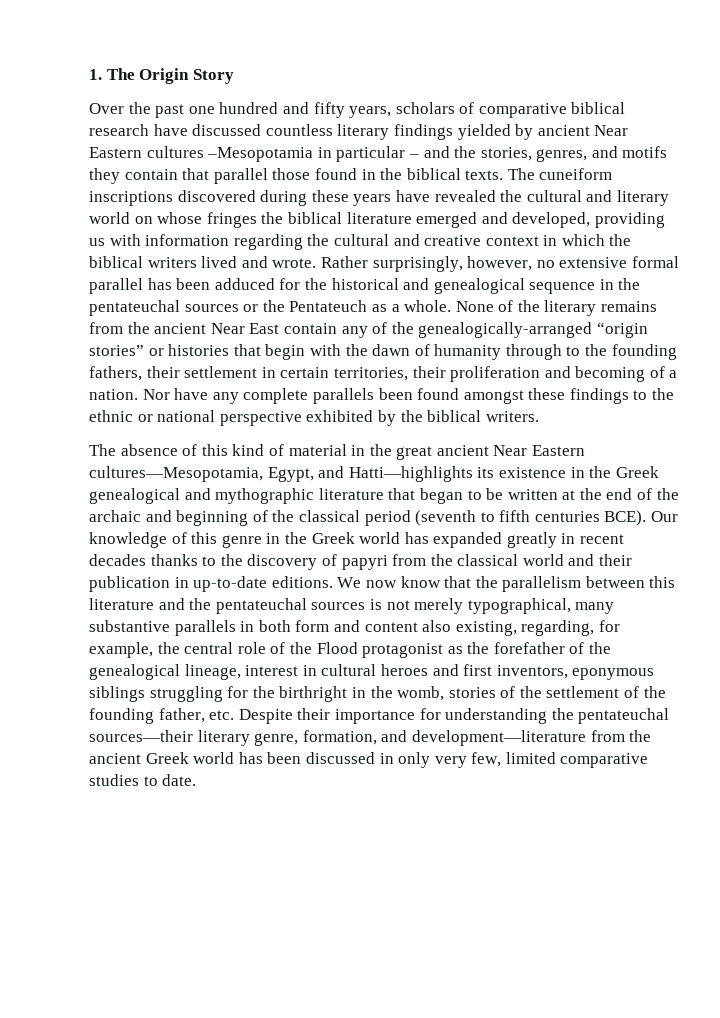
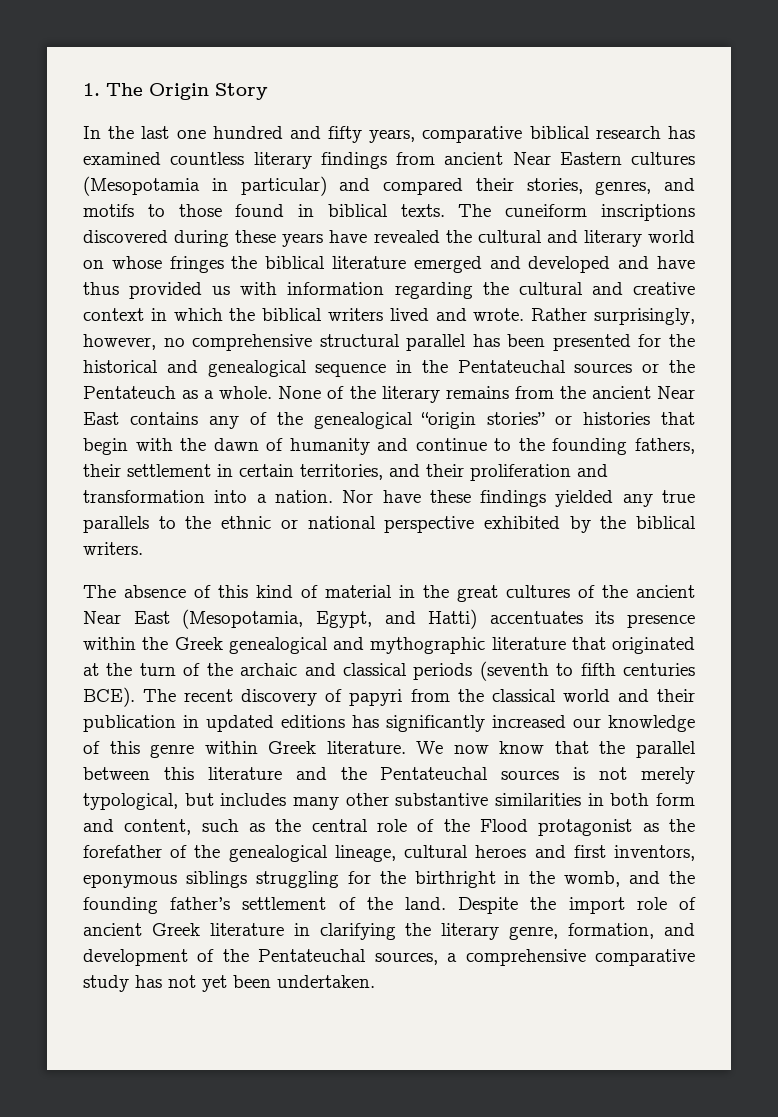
[89,102,185,118] Over the past -> [83,126,170,139] In the last
[395,102,475,114] scholars of -> (416, 136) none
[153,124,262,136] have discussed -> [668,126,695,139] [83,152,161,165] has examined
[457,124,534,140] yielded by -> [396,152,435,165] from
[207,146,668,162] [89,168,268,184] –Mesopotamia in particular – and the stories, genres, and motifs they contain that parallel -> [83,176,695,196] [83,204,165,217] (Mesopotamia in particular) and compared their stories, genres, and motifs to
[380,168,403,180] the -> (315, 210) none
[512,212,665,228] developed, providing -> [528,256,695,273] [83,282,203,299] developed and have thus provided
[559,256,679,268] extensive formal -> [192,334,400,351] comprehensive structural
[214,278,275,290] adduced -> [552,334,631,351] presented
[89,300,180,316] pentateuchal -> [457,360,566,373] Pentateuchal
[283,323,337,334] contain -> [129,412,198,425] contains
[418,322,593,338] genealogically-arranged -> [313,412,413,429] genealogical
[505,344,562,360] through -> [377,438,487,451] and continue
(408, 374) none -> [389,464,420,477] and
[575,366,665,382] becoming of -> [83,490,248,503] transformation into
[212,388,629,404] any complete parallels been found amongst these findings -> [429,490,695,507] [83,516,149,533] these findings yielded any true parallels
[436,445,586,456] [89,466,585,482] ancient Near Eastern cultures—Mesopotamia, Egypt, and Hatti—highlights its existence in -> [506,585,695,598] [83,609,695,629] [83,637,136,650] cultures of the ancient Near East (Mesopotamia, Egypt, and Hatti) accentuates its presence within
[419,488,558,504] began to be written -> [612,637,695,654] originated
[606,488,633,500] end -> [139,663,176,676] turn
[176,510,411,526] beginning of the classical period -> [342,663,473,680] classical periods
[651,511,679,522] [89,532,625,548] [89,554,243,566] Our knowledge of this genre in the Greek world has expanded greatly in recent decades thanks to the -> [143,689,234,702] The recent
[193,576,333,592] up-to-date editions. -> [206,715,695,732] [83,741,406,758] updated editions has significantly increased our knowledge of this genre within Greek literature.
[502,576,582,592] parallelism -> [636,741,696,758] parallel
[215,598,307,614] pentateuchal -> [380,767,489,780] Pentateuchal
[467,598,615,614] [89,620,620,636] [89,642,153,658] typographical, many substantive parallels in both form and content also existing, regarding, for example, -> [83,793,695,810] [83,819,265,835] typological, but includes many other substantive similarities in both form and content, such as
[245,665,317,676] interest in -> (396, 853) none
[448,686,666,698] [89,708,670,724] [89,730,652,746] [89,752,649,768] [89,774,197,786] stories of the settlement of the founding father, etc. Despite their importance for understanding the pentateuchal sources—their literary genre, formation, and development—literature from the ancient Greek world has been discussed in only very few, limited comparative studies to date. -> [629,871,695,884] [83,897,696,914] [83,923,696,940] [83,949,695,966] [83,975,375,992] and the founding father’s settlement of the land. Despite the import role of ancient Greek literature in clarifying the literary genre, formation, and development of the Pentateuchal sources, a comprehensive comparative study has not yet been undertaken.

